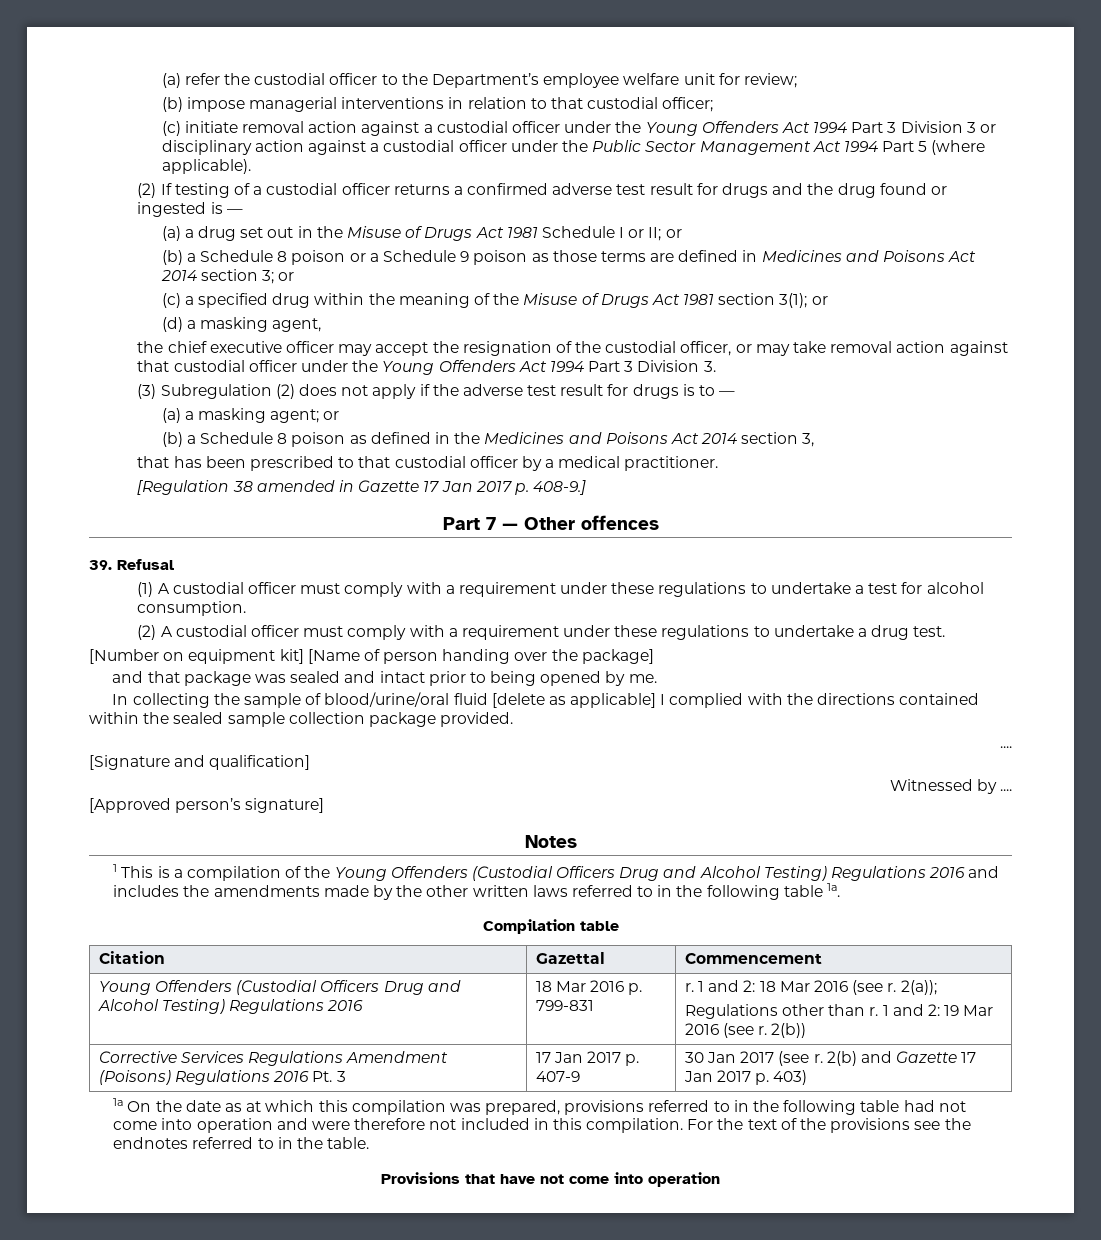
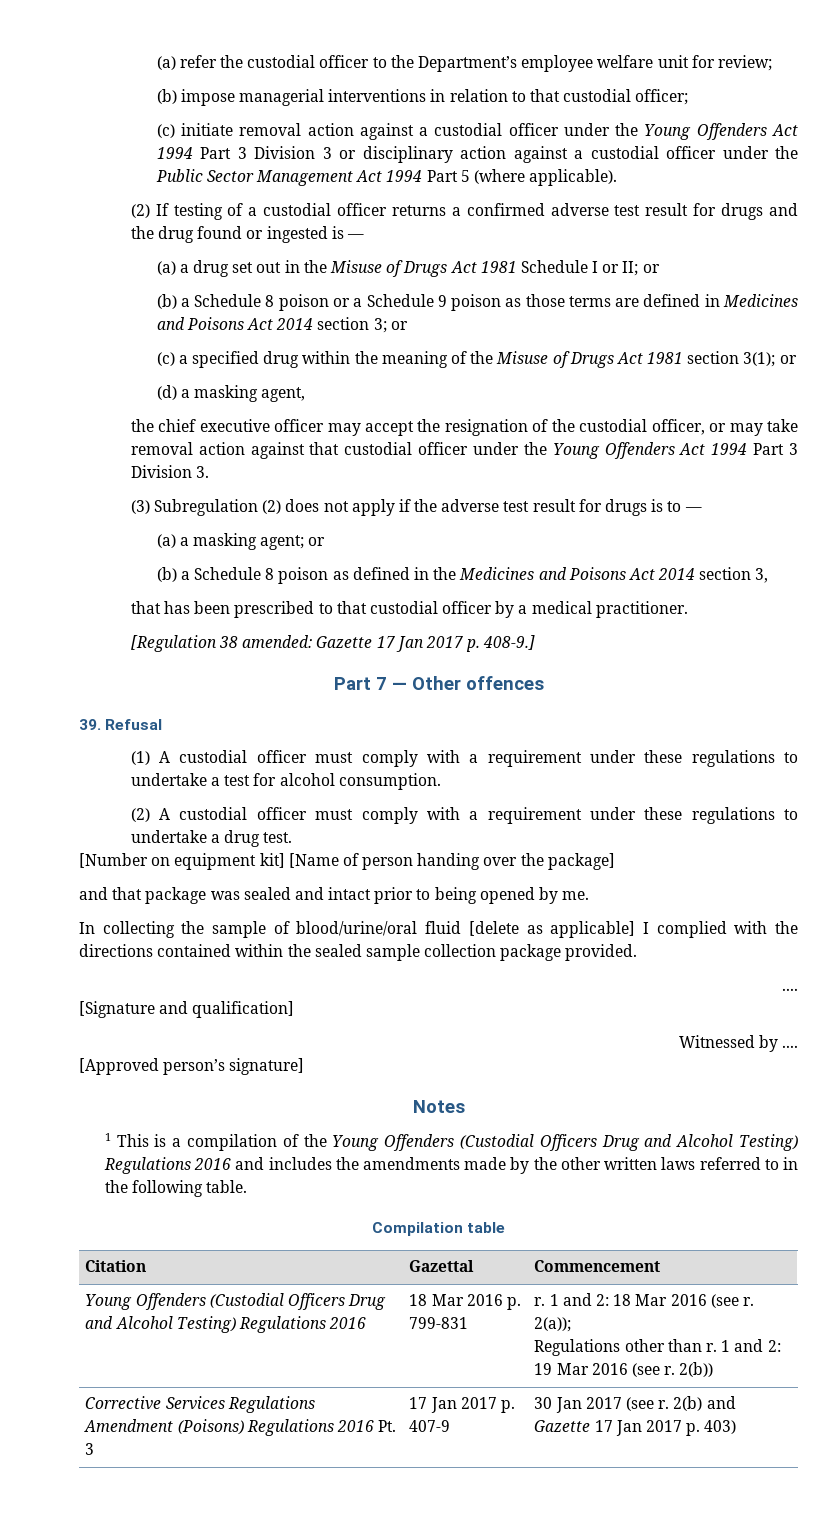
[256,480,354,492] amended in -> [242,635,313,648] amended:
[783,883,840,897] table 1a. -> [206,1180,248,1193] table.
[113,1098,966,1115] [113,1118,971,1133] [113,1137,370,1149] [381,1172,720,1187] // 1a On the date as at which this compilation was prepared, provisions referred to in the following table had not come into operation and were therefore not included in this compilation. For the text of the provisions see the endnotes referred to in the table. // Provisions that have not come into operation -> (737, 1427) none

